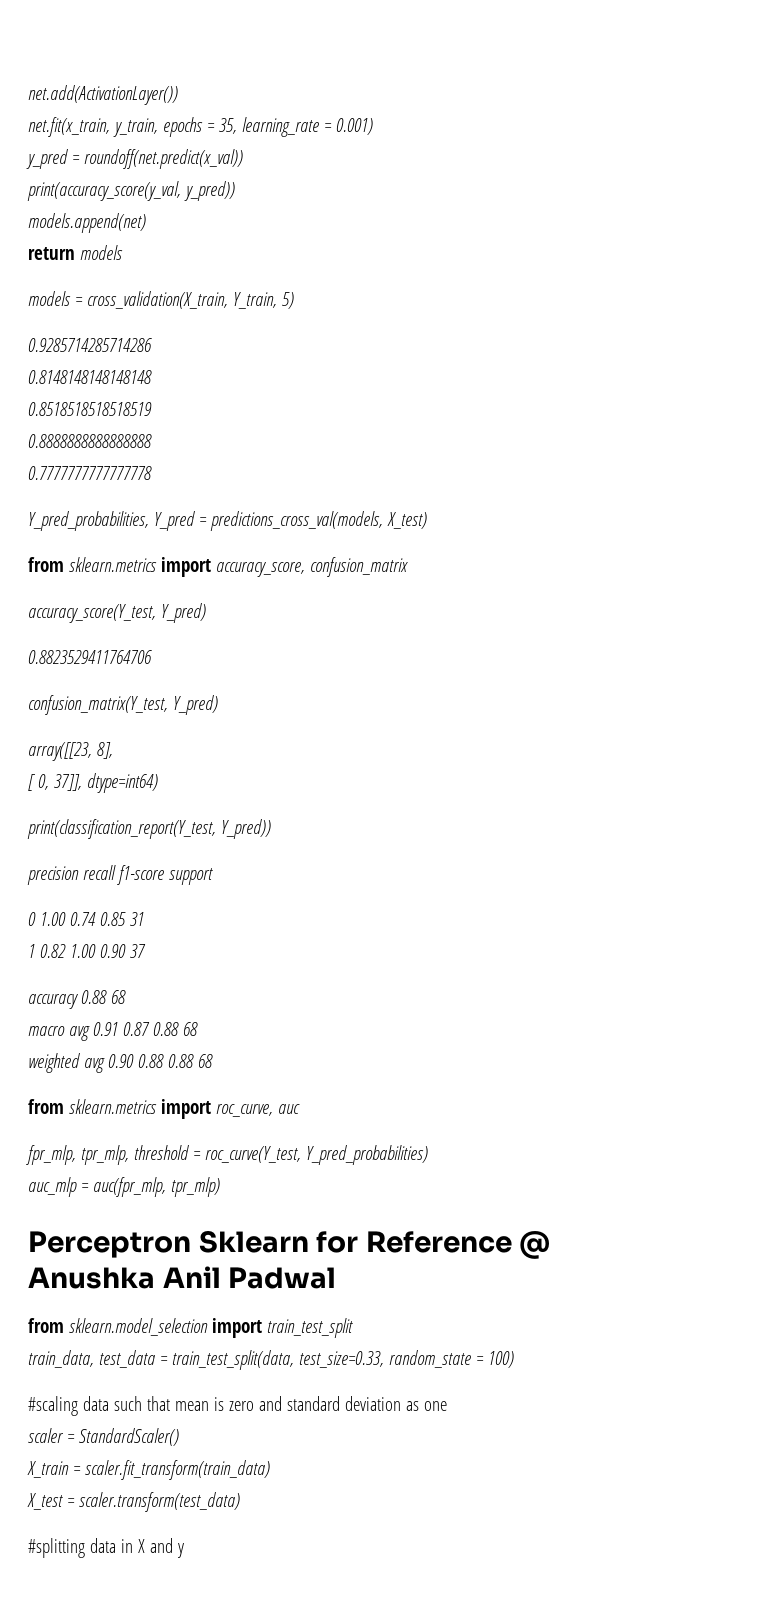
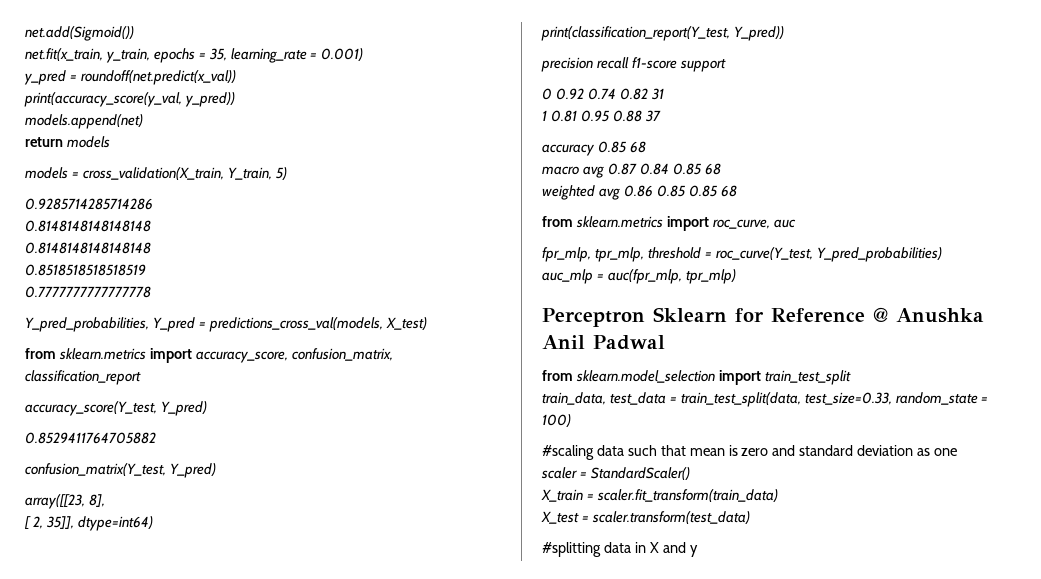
[28,85,178,105] net.add(ActivationLayer()) -> [25,26,134,41] net.add(Sigmoid())
(152, 377) none -> [25,242,151,254] // 0.8148148148148148
[28,434,152,448] // 0.8888888888888888 -> (146, 270) none
[309,557,408,577] confusion_matrix -> [291,348,393,361] [25,370,141,385] confusion_matrix, classification_report
[28,650,152,664] 0.8823529411764706 -> [25,432,156,444] 0.8529411764705882
[37,774,82,791] 0, 37]], -> [32,516,74,529] 2, 35]],
[39,912,126,926] 1.00 0.74 0.85 -> [555,88,648,100] 0.92 0.74 0.82
[39,944,126,958] 0.82 1.00 0.90 -> [550,110,642,122] 0.81 0.95 0.88
[80,990,107,1004] 0.88 -> [597,141,627,153] 0.85
[92,1022,179,1036] 0.91 0.87 0.88 -> [607,163,702,175] 0.87 0.84 0.85
[107,1054,194,1068] 0.90 0.88 0.88 -> [623,185,718,197] 0.86 0.85 0.85

